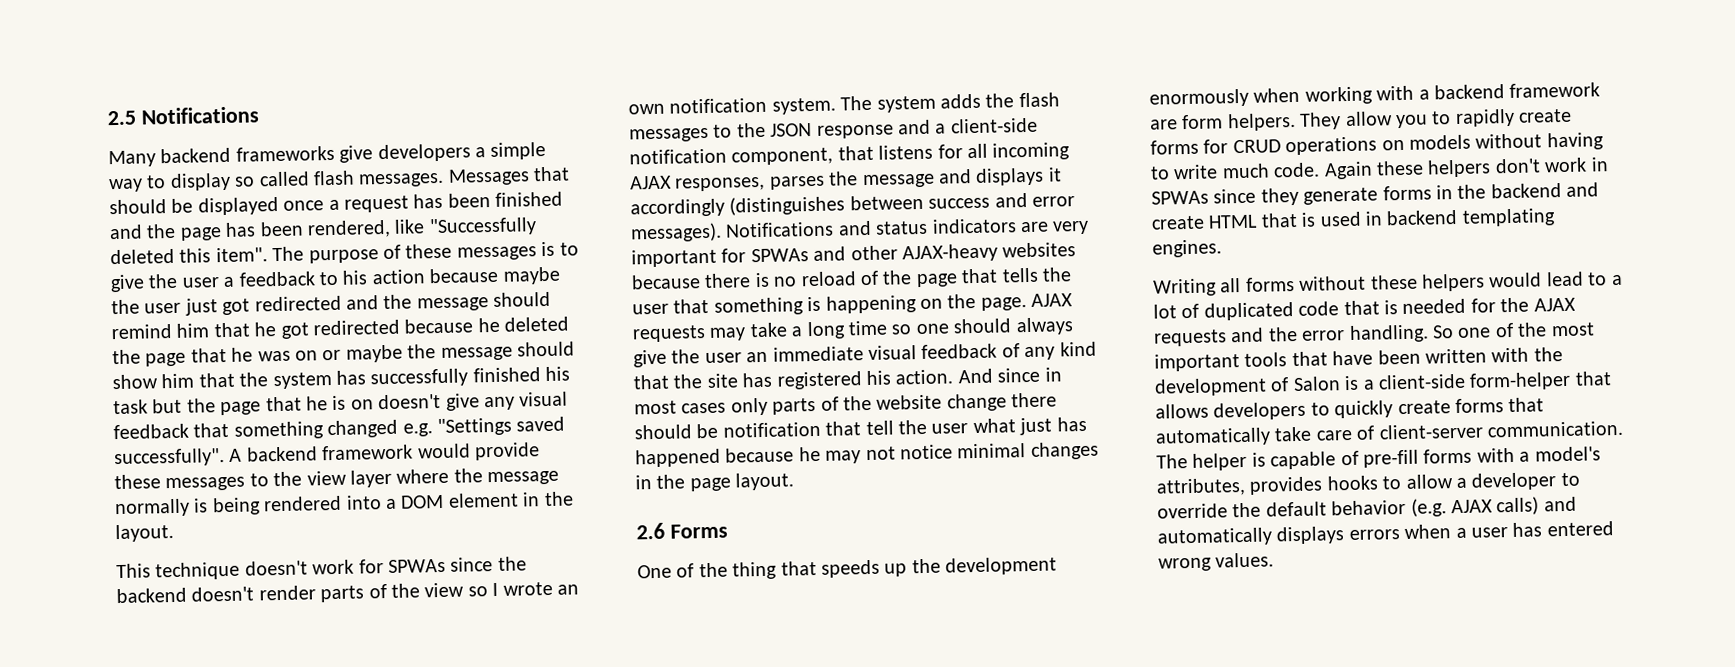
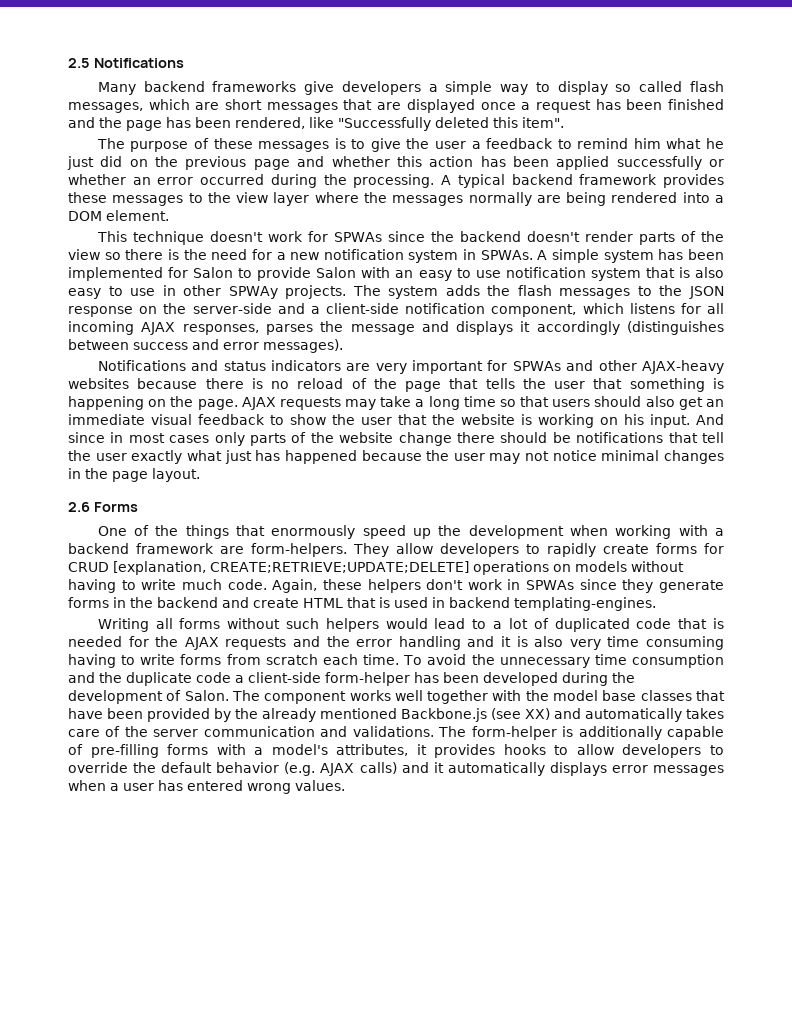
[358,166,571,188] [109,198,194,215] messages. Messages that should be -> [68,99,402,113] messages, which are short messages that are
(268, 255) none -> (564, 122) //
[342,266,561,285] [111,291,552,316] [111,316,570,340] [112,341,575,367] [112,366,571,390] [113,391,569,416] [113,416,566,440] [114,442,540,468] his action because maybe the user just got redirected and the message should remind him that he got redirected because he deleted the page that he was on or maybe the message should show him that the system has successfully finished his task but the page that he is on doesn't give any visual feedback that something changed e.g. "Settings saved successfully". A backend framework would provide -> [577,138,724,149] [67,156,724,170] [68,174,725,188] remind him what he just did on the previous page and whether this action has been applied successfully or whether an error occurred during the processing. A typical backend framework provides
[487,470,560,486] [114,498,209,518] message normally is -> [392,192,561,206] messages normally are
[447,491,574,508] [115,523,174,543] element in the layout. -> [106,210,169,221] element.
[492,581,579,597] [628,97,836,115] I wrote an own notification system. -> [125,249,724,263] [68,267,725,281] [68,285,347,299] there is the need for a new notification system in SPWAs. A simple system has been implemented for Salon to provide Salon with an easy to use notification system that is also easy to use in other SPWAy projects.
(894, 131) none -> [139,303,272,314] on the server-side
[837,145,874,161] that -> [582,303,624,314] which
(722, 232) none -> (343, 346) //
[915,317,1074,336] [633,341,1097,368] [633,369,954,390] one should always give the user an immediate visual feedback of any kind that the site has registered his action. -> [520,396,724,410] [68,414,690,428] that users should also get an immediate visual feedback to show the user that the website is working on his input.
[722,421,821,438] notification -> [576,432,664,443] notifications
(969, 428) none -> [131,450,183,464] exactly
[798,446,821,462] he -> [426,450,485,461] the user
[732,559,880,580] thing that speeds -> [185,525,406,539] things that enormously speed
[1149,88,1249,108] enormously -> (564, 532) none
[1181,112,1296,132] form helpers. -> [251,543,347,557] form-helpers.
[1396,114,1428,129] you -> [440,543,519,557] developers
(1281, 146) none -> [113,561,469,575] [explanation, CREATE;RETRIEVE;UPDATE;DELETE]
[1323,161,1373,180] Again -> [272,579,318,593] Again,
[1461,208,1556,227] [1152,239,1222,258] templating engines. -> [514,597,656,611] templating-engines.
[1370,274,1418,290] these -> [286,618,320,629] such
[1348,322,1595,344] [1154,347,1563,372] [1154,371,1612,397] [1155,397,1545,421] [1155,420,1624,447] [1156,452,1266,471] handling. So one of the most important tools that have been written with the development of Salon is a client-side form-helper that allows developers to quickly create forms that automatically take care of client-server communication. The helper is -> [398,636,725,650] [68,654,725,668] [68,672,635,686] [68,690,725,704] [68,708,724,722] [68,726,662,740] handling and it is also very time consuming having to write forms from scratch each time. To avoid the unnecessary time consumption and the duplicate code a client-side form-helper has been developed during the development of Salon. The component works well together with the model base classes that have been provided by the already mentioned Backbone.js (see XX) and automatically takes care of the server communication and validations. The form-helper is additionally
[1363,449,1419,468] pre-fill -> [90,744,159,758] pre-filling
(1246, 487) none -> [416,744,427,755] it
[1456,472,1558,491] a developer -> [622,744,702,758] developers
(1577, 504) none -> [433,762,444,773] it
[1348,529,1400,541] errors -> [611,765,724,776] error messages

